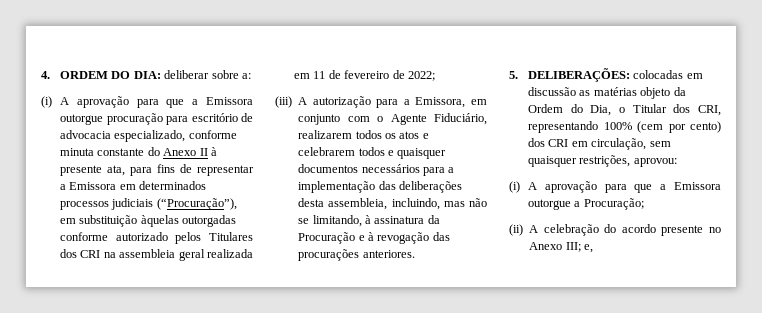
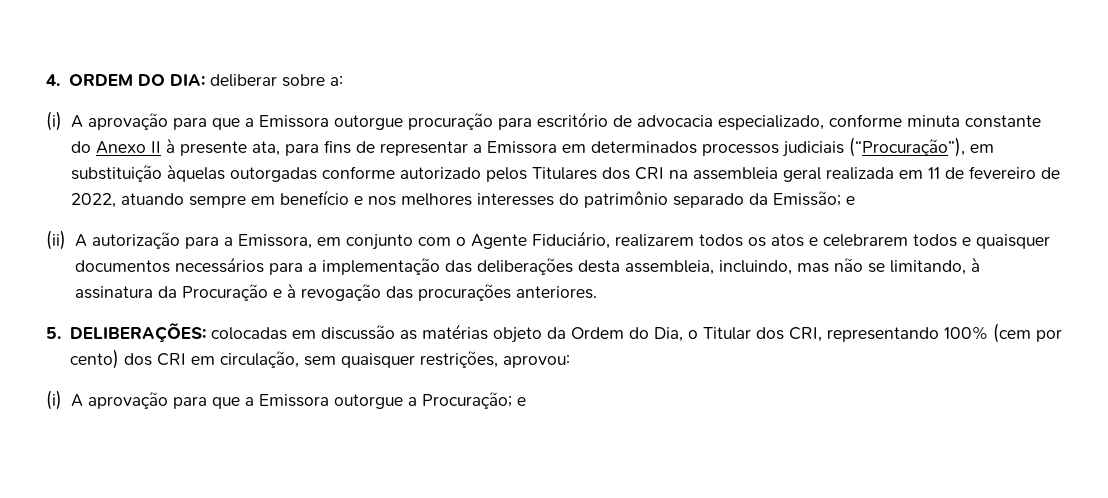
[407,71,435,81] [275,96,292,108] 2022; // (iii) -> [70,190,855,208] [46,230,66,250] 2022, atuando sempre em benefício e nos melhores interesses do patrimônio separado da Emissão; e // (ii)
[509,224,721,236] [529,242,593,253] // (ii) A celebração do acordo presente no Anexo III; e, -> [516,397,526,406] e

